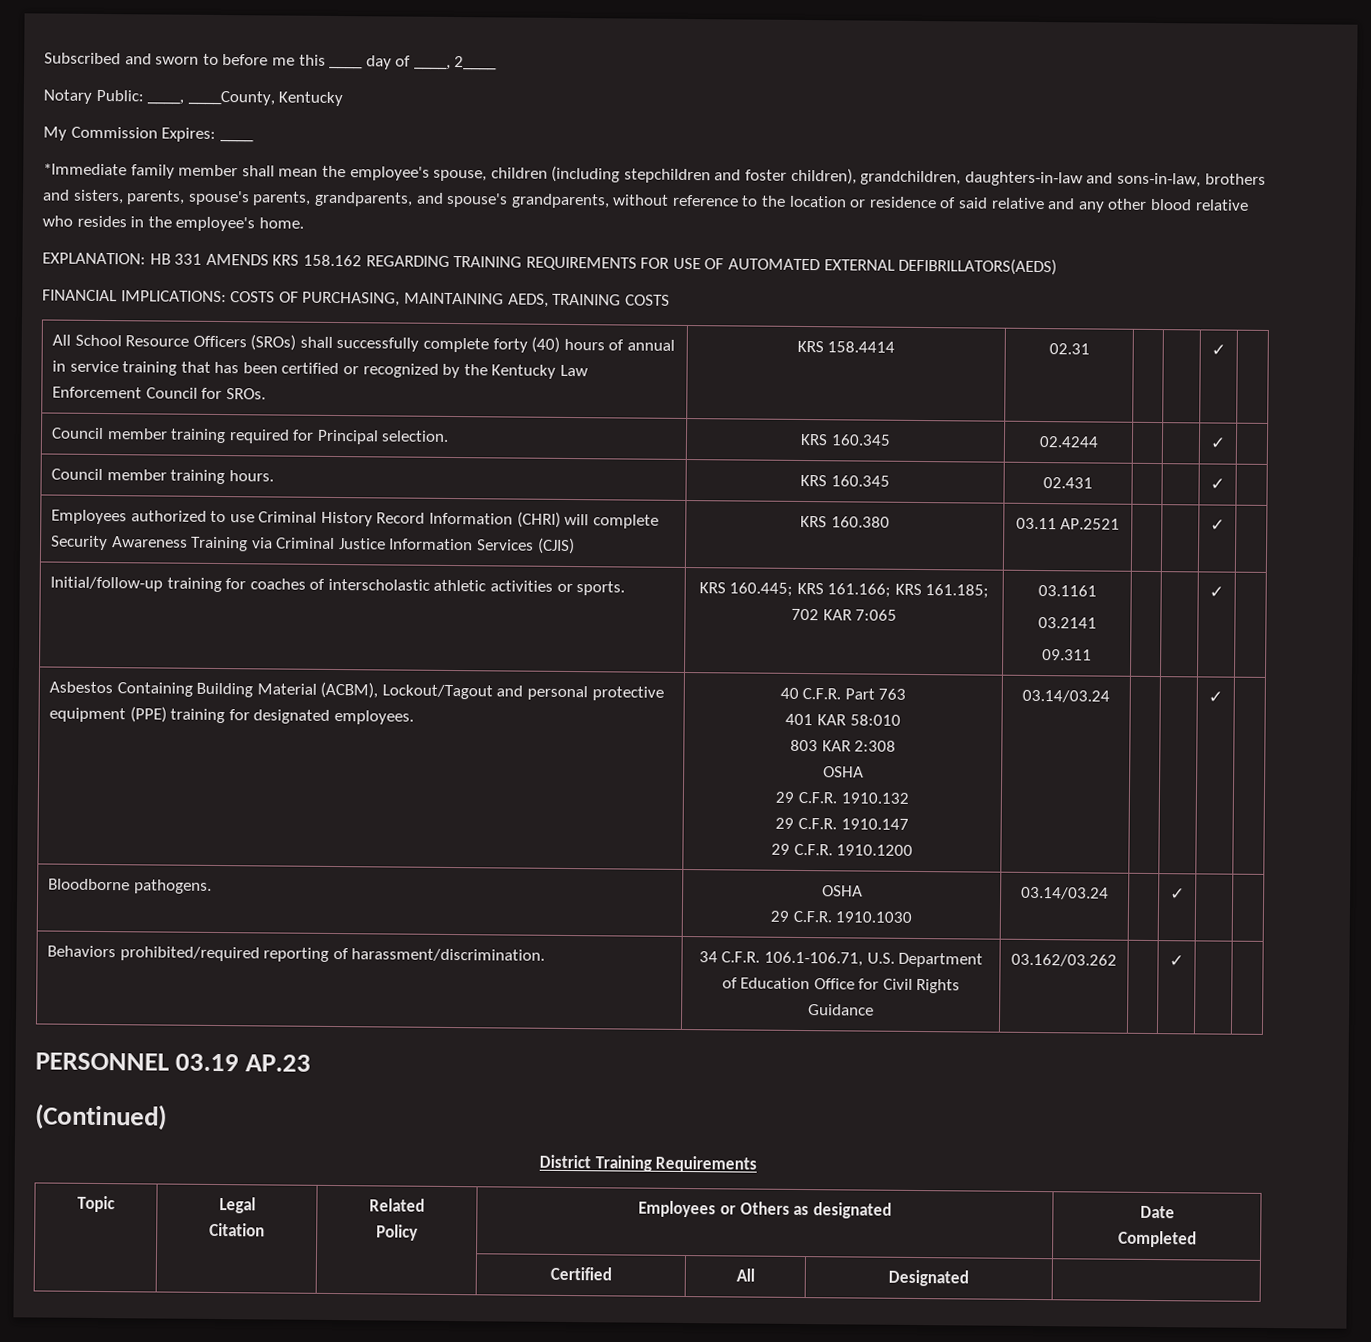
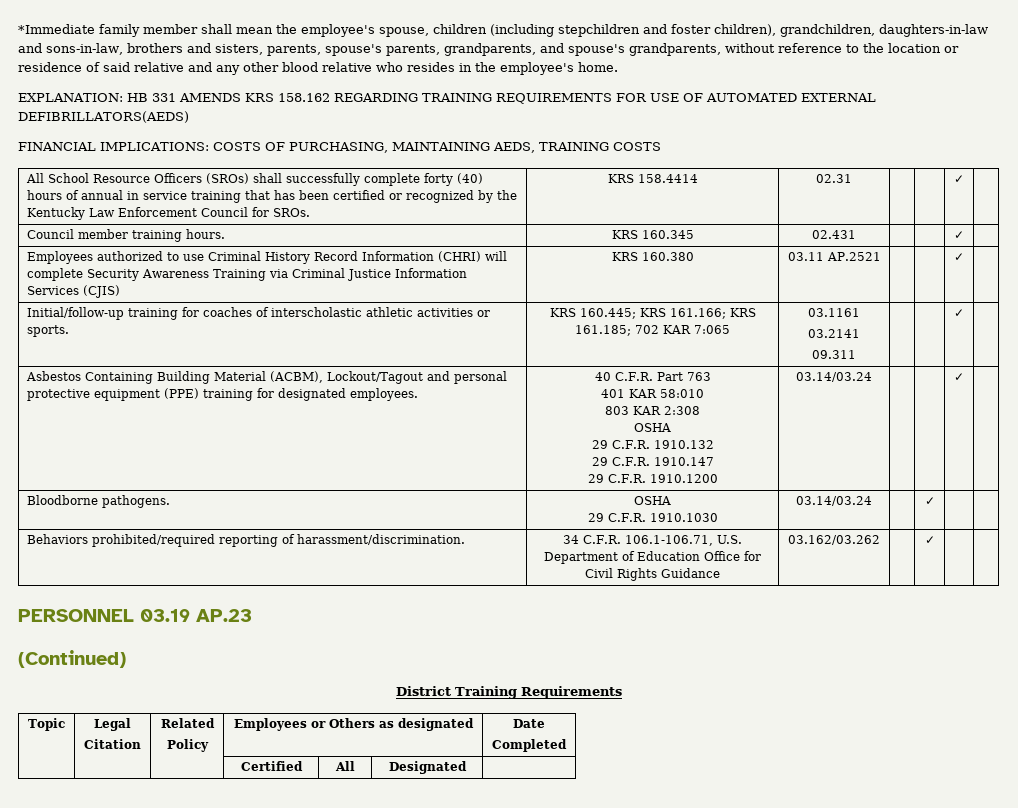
[44,52,498,71] [43,89,344,107] [43,126,254,143] Subscribed and sworn to before me this ____ day of ____, 2____ // Notary Public: ____, ____County, Kentucky // My Commission Expires: ____ // -> (18, 29) none
[50,427,450,445] [800,433,891,446] [1038,436,1099,448] [1210,437,1226,449] // Council member training required for Principal selection. | KRS 160.345 | 02.4244 | | | ✓ | -> (964, 179) none

